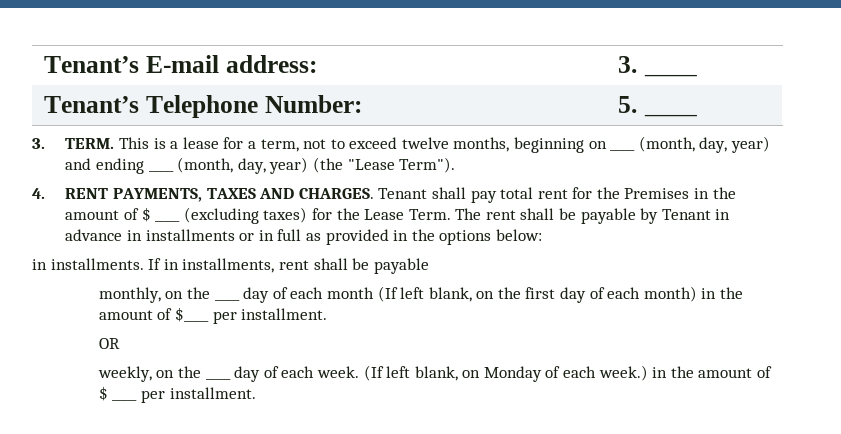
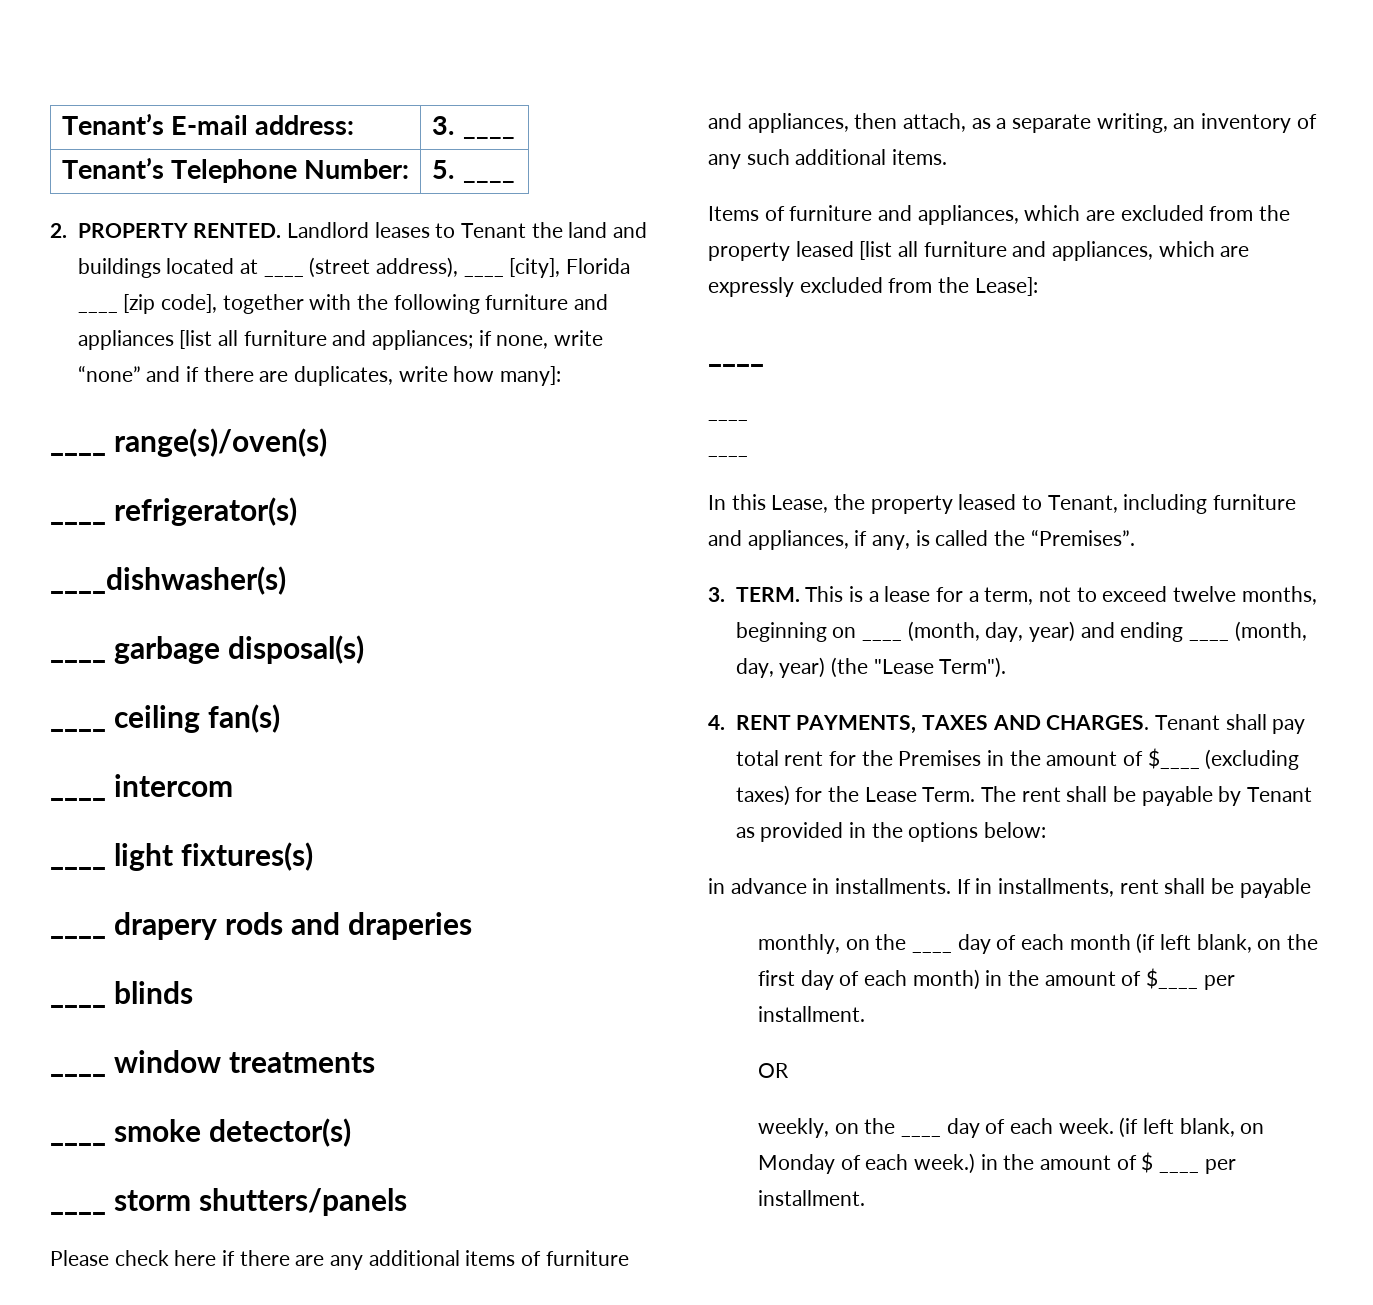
(697, 115) none -> [50,222,647,238] [77,258,258,278] [263,257,630,278] [77,294,608,314] [77,330,603,350] [77,365,561,386] [50,428,327,457] [50,497,297,526] [50,566,286,595] [50,635,364,664] [50,704,280,733] [50,797,106,801] [113,774,233,797] [50,842,313,871] [50,912,472,940] [50,1004,106,1008] [113,981,193,1004] [50,1073,106,1077] [113,1050,375,1073] [50,1142,106,1146] [113,1118,351,1147] [50,1211,106,1215] [113,1188,407,1216] [50,1250,629,1270] [708,113,1317,133] [708,149,948,169] [708,205,1291,225] [708,241,1250,261] [708,277,1038,297] [708,363,764,367] [708,418,748,421] [708,454,748,457] [708,494,1297,514] [708,529,1135,550] // 2. PROPERTY RENTED. Landlord leases to Tenant the land and buildings located at ____ (street address), ____ [city], Florida ____ [zip code], together with the following furniture and appliances [list all furniture and appliances; if none, write “none” and if there are duplicates, write how many]: // ____ range(s)/oven(s) // ____ refrigerator(s) // ____dishwasher(s) // ____ garbage disposal(s) // ____ ceiling fan(s) // ____ intercom // ____ light fixtures(s) // ____ drapery rods and draperies // ____ blinds // ____ window treatments // ____ smoke detector(s) // ____ storm shutters/panels // Please check here if there are any additional items of furniture and appliances, then attach, as a separate writing, an inventory of any such additional items. // Items of furniture and appliances, which are excluded from the property leased [list all furniture and appliances, which are expressly excluded from the Lease]: // ____ // ____ // ____ // In this Lease, the property leased to Tenant, including furniture and appliances, if any, is called the “Premises”.
[141,207,181,222] $ ____ -> [1147,748,1200,769] $____
[715,209,731,220] [65,229,302,241] in advance in installments or in full -> (1312, 794) none
(47, 264) none -> [730,878,830,894] advance in
[377,286,398,302] (If -> [1136,933,1156,954] (if
[363,365,384,381] (If -> [1119,1117,1139,1138] (if

